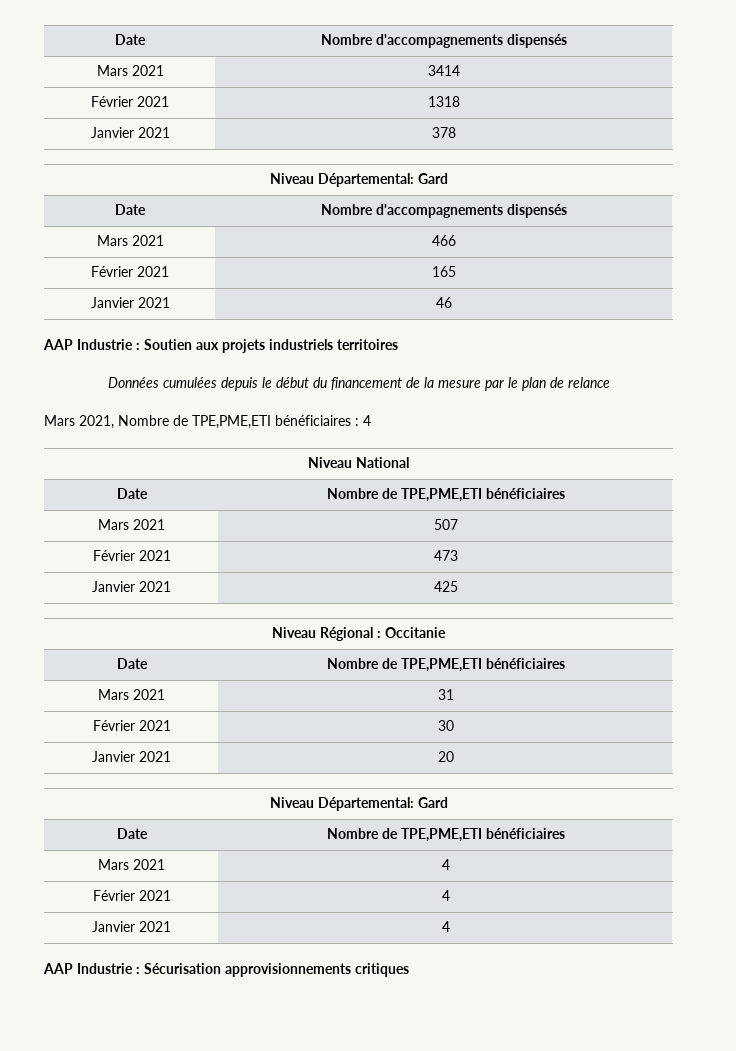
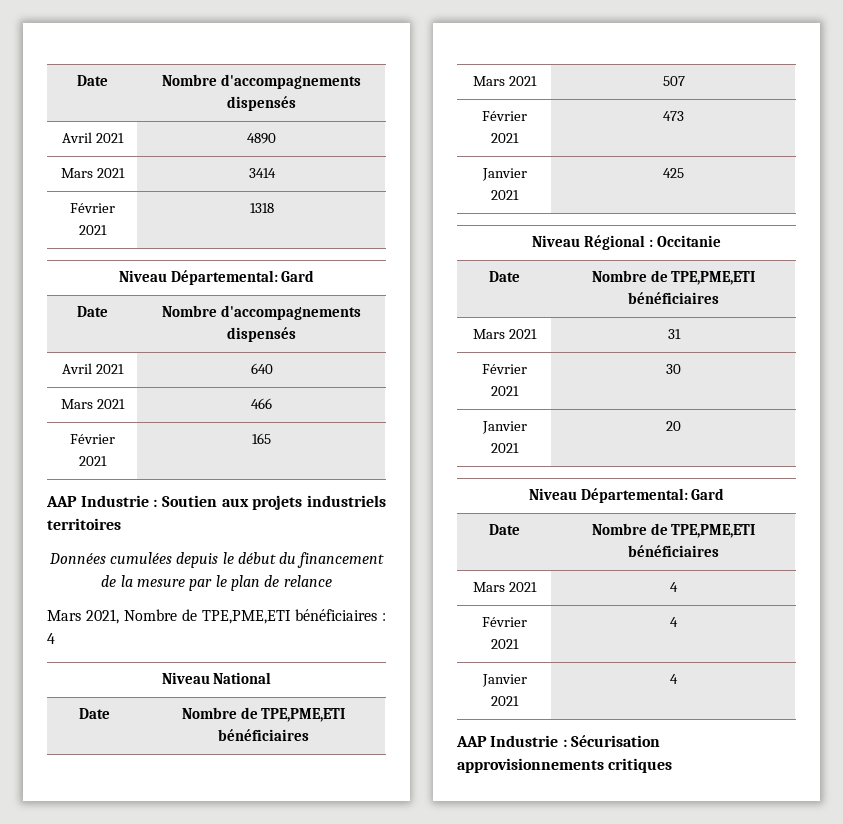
[115,34,146,45] [321,34,567,48] Date | Nombre d'accompagnements dispensés -> [77,75,108,86] [162,74,361,89] [227,96,296,111] [62,132,124,143] [247,133,276,144] Date | Nombre d'accompagnements dispensés // Avril 2021 | 4890
[90,127,170,138] [432,127,456,138] // Janvier 2021 | 378 -> (274, 208) none
(567, 211) none -> [62,363,124,374] [250,363,273,374] // Avril 2021 | 640
[90,297,170,308] [436,297,452,308] // Janvier 2021 | 46 -> (271, 438) none

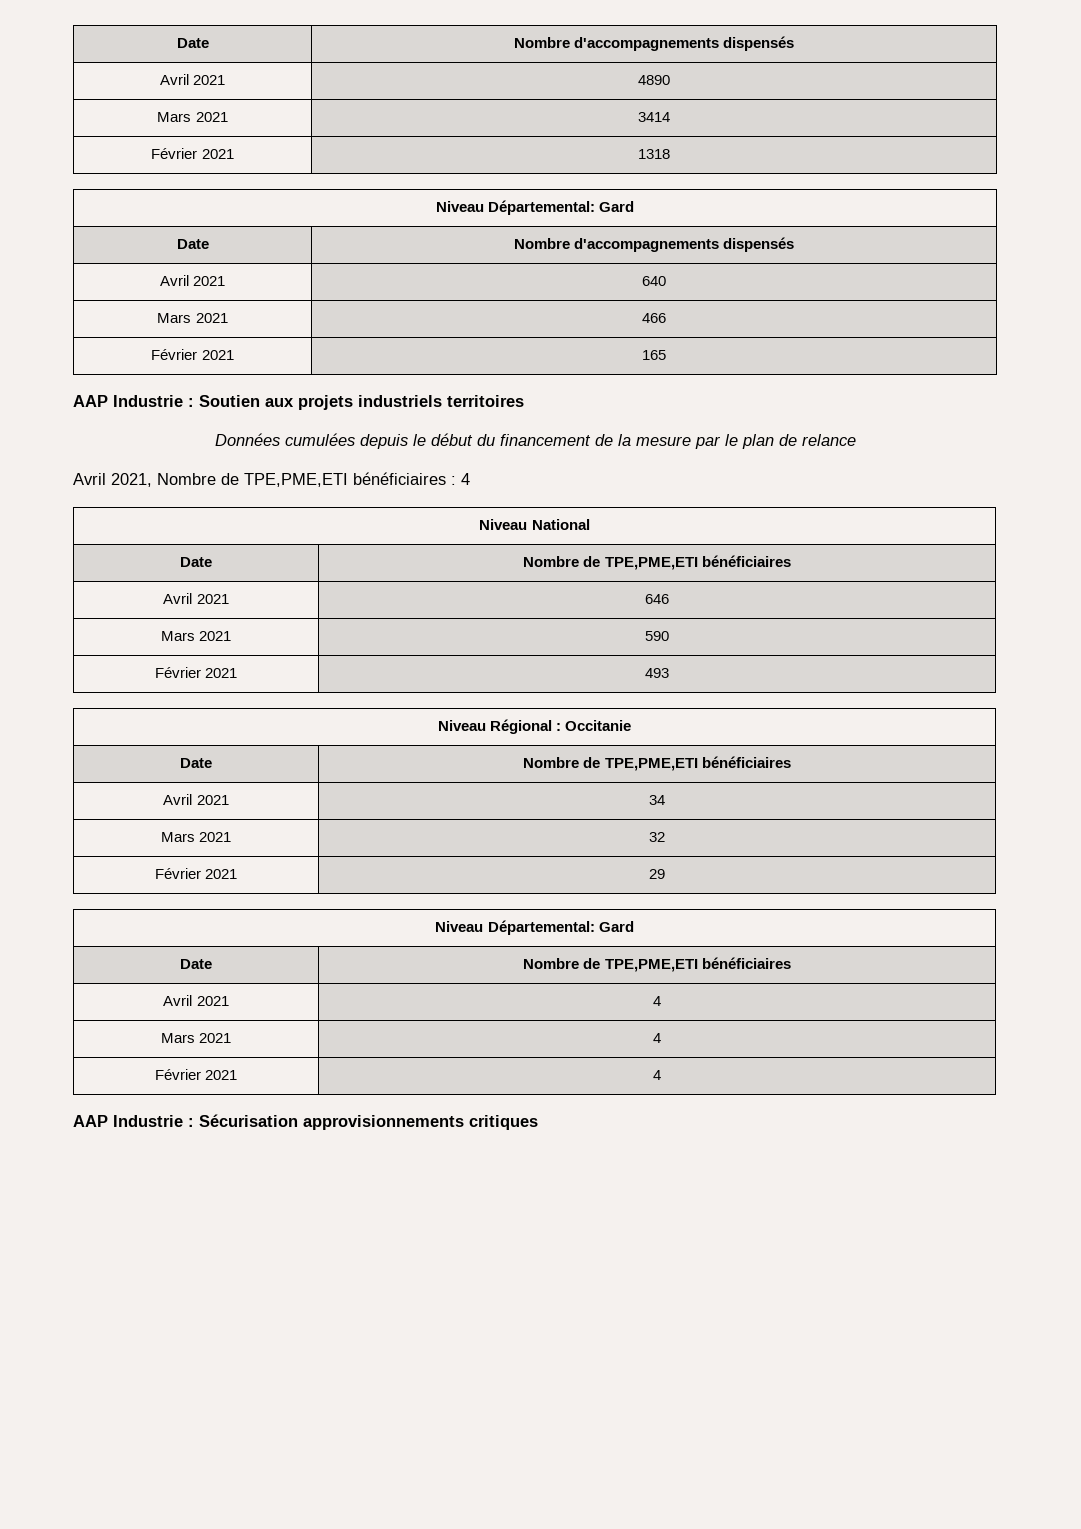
[47,610,81,621] Mars -> [73,473,106,485] Avril
[473,76,537,86] [662,76,685,86] [482,111,527,121] [491,133,519,143] [663,111,684,121] [481,168,527,181] [491,190,519,200] [663,168,684,178] // Mars 2021 | 507 // Février 2021 | 473 // Janvier 2021 | 425 -> [163,593,229,604] [645,594,669,604] [160,631,232,641] [645,631,669,641] [154,667,238,678] [645,668,669,678] // Avril 2021 | 646 // Mars 2021 | 590 // Février 2021 | 493
[473,329,537,339] [667,329,681,339] [482,364,527,374] [491,386,519,396] [666,364,681,374] [481,421,527,434] [491,443,519,453] [666,421,681,431] // Mars 2021 | 31 // Février 2021 | 30 // Janvier 2021 | 20 -> [163,794,229,805] [649,795,665,805] [160,832,232,842] [649,832,665,842] [154,868,238,879] [649,869,665,879] // Avril 2021 | 34 // Mars 2021 | 32 // Février 2021 | 29
(719, 551) none -> [163,995,229,1006] [653,996,661,1006] // Avril 2021 | 4
[481,674,527,687] [491,696,519,706] [670,674,678,684] // Janvier 2021 | 4 -> (661, 1075) none

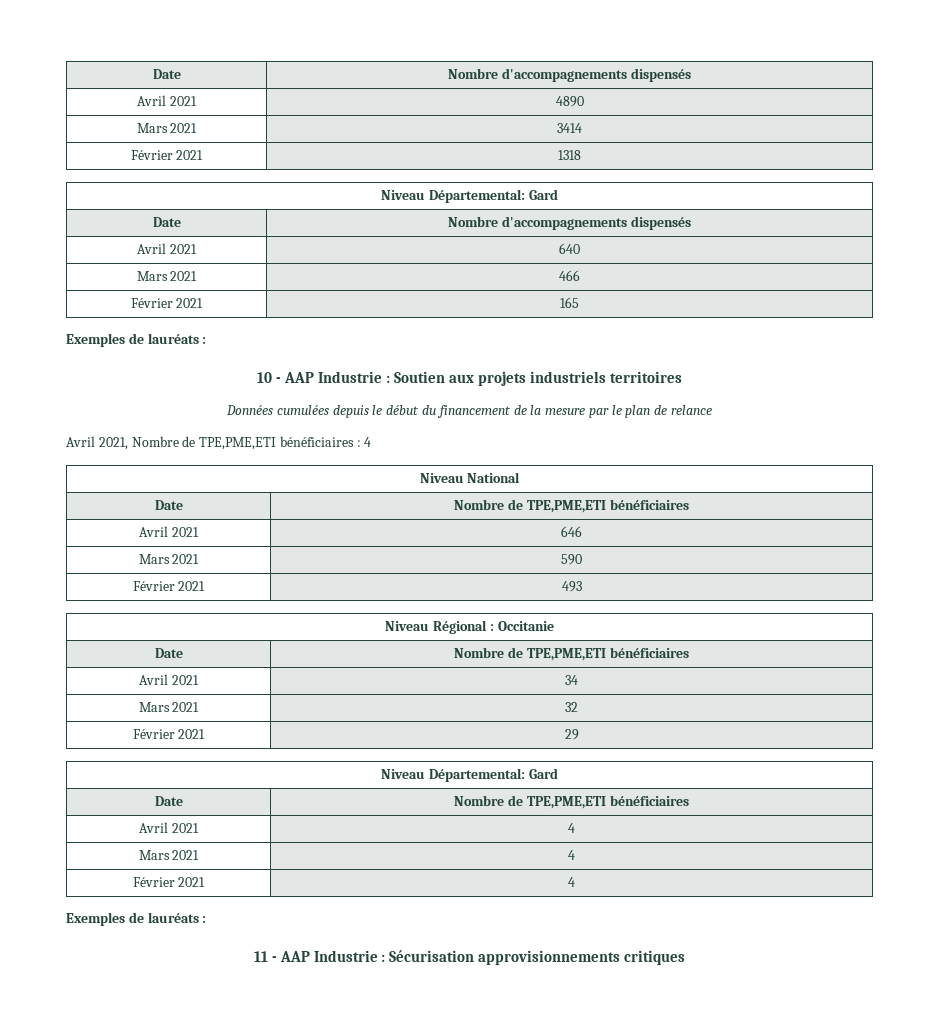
(666, 355) none -> [66,333,207,347] [257,372,282,383] Exemples de lauréats : // 10 -
(661, 1075) none -> [66,912,207,926] [253,951,277,962] Exemples de lauréats : // 11 -

